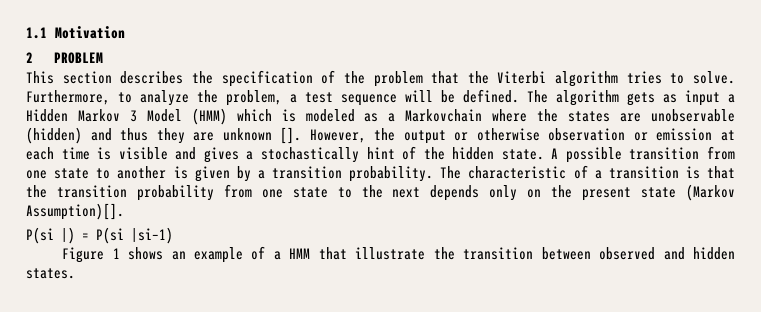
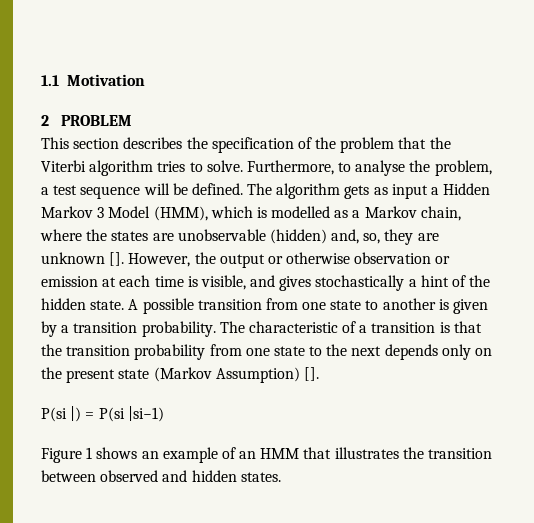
[140,90,189,106] analyze -> [355,160,406,176] analyse
[191,108,227,125] (HMM) -> [153,206,208,221] (HMM),
[305,109,355,122] modeled -> [271,206,331,218] modelled
[405,109,483,122] Markovchain -> [364,206,461,221] Markov chain,
[90,128,149,141] and thus -> [331,229,381,244] and, so,
[118,147,168,160] visible -> [200,275,246,290] visible,
[246,147,359,163] a stochastically -> [315,275,417,291] stochastically a
[26,203,124,220] Assumption)[]. -> [215,367,319,383] Assumption) [].
[273,251,281,260] a -> [239,451,257,459] an
[355,247,426,260] illustrate -> [334,447,399,459] illustrates

